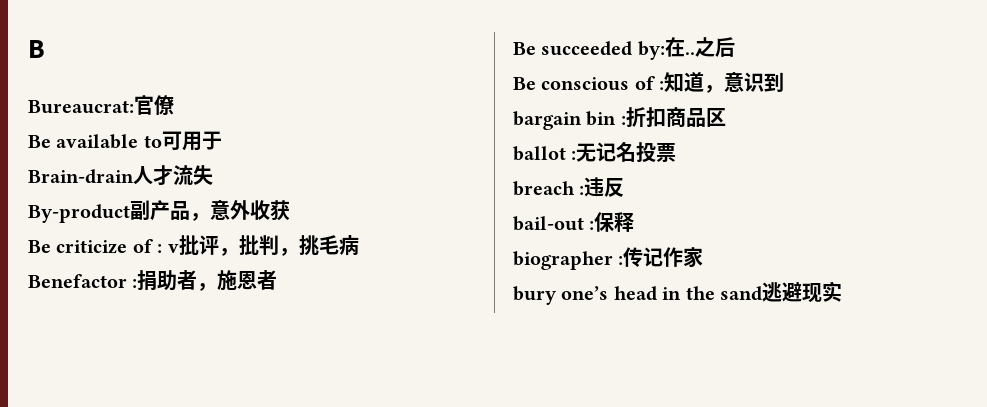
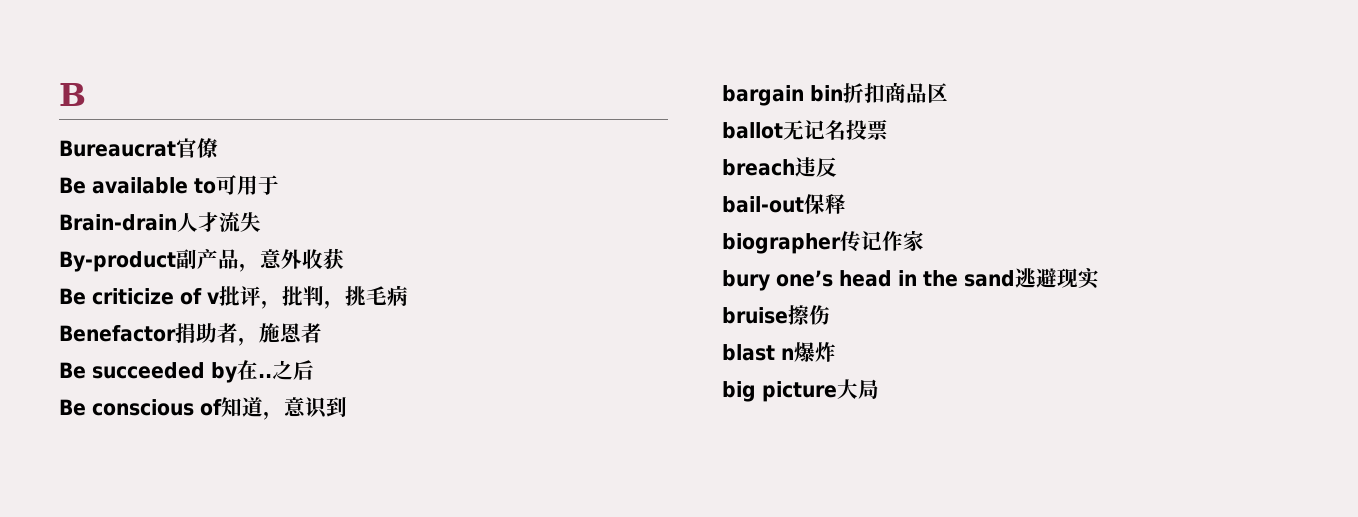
[28,100,134,114] Bureaucrat: -> [59,140,176,157] Bureaucrat
[157,244,163,253] : -> (202, 296) none
[132,279,138,288] : -> (176, 333) none
[637,41,665,60] by: -> [211,362,237,383] by
[659,81,665,90] : -> (222, 407) none
[620,116,626,125] : -> (843, 93) none
[571,151,577,160] : -> (783, 130) none
[579,186,585,195] : -> (795, 167) none
[589,221,595,230] : -> (804, 204) none
[618,256,624,265] : -> (841, 243) none
(842, 291) none -> [722,305,830,325] [722,342,836,362] [722,379,879,402] // bruise擦伤 // blast n爆炸 // big picture大局

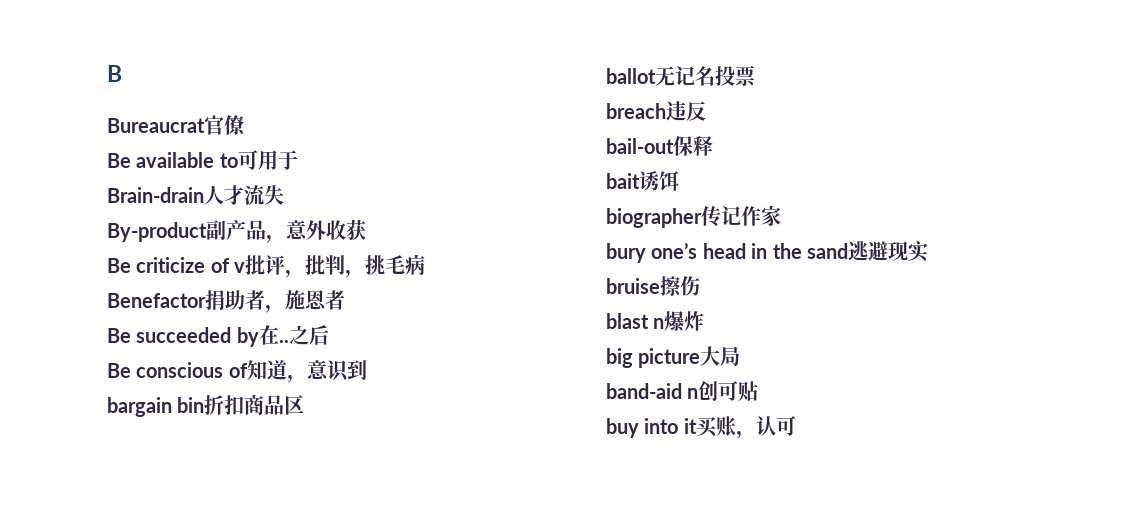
(846, 204) none -> [606,171,679,191] // bait诱饵
(879, 389) none -> [606,381,759,401] [606,416,796,439] // band-aid n创可贴 // buy into it买账，认可

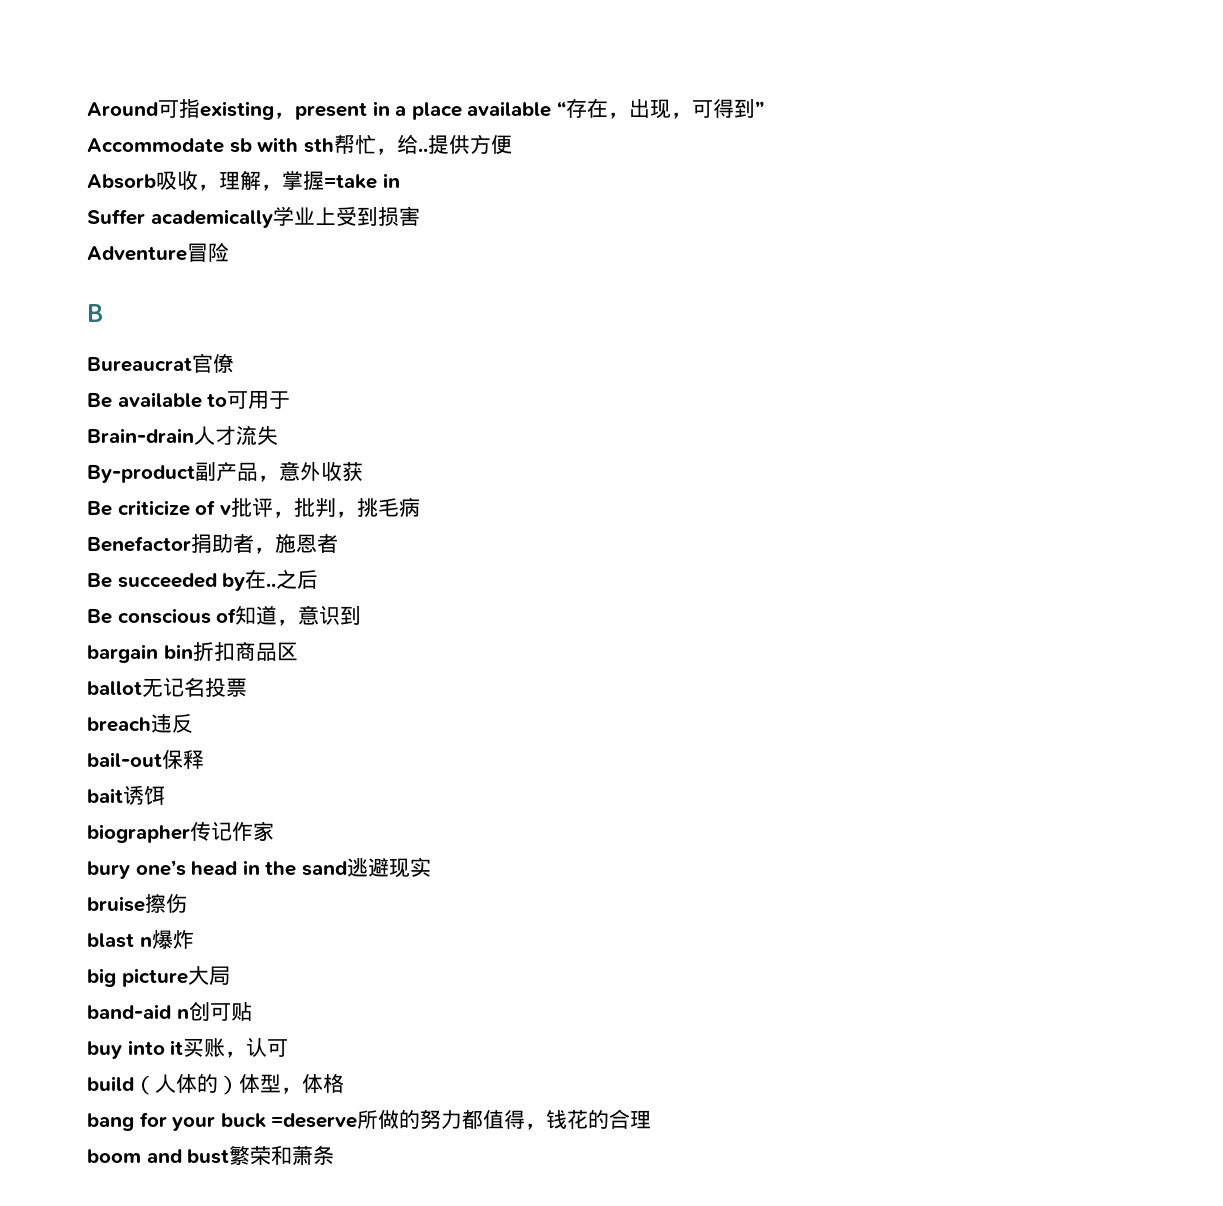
(107, 73) none -> [87,98,764,120] [87,134,512,155] [87,170,400,191] [87,206,420,228] [87,243,229,262] Around可指existing，present in a place available “存在，出现，可得到” // Accommodate sb with sth帮忙，给..提供方便 // Absorb吸收，理解，掌握=take in // Suffer academically学业上受到损害 // Adventure冒险 //
(796, 426) none -> [87,1073,344,1095] [87,1109,652,1131] [87,1145,335,1166] // build（人体的）体型，体格 // bang for your buck =deserve所做的努力都值得，钱花的合理 // boom and bust繁荣和萧条

